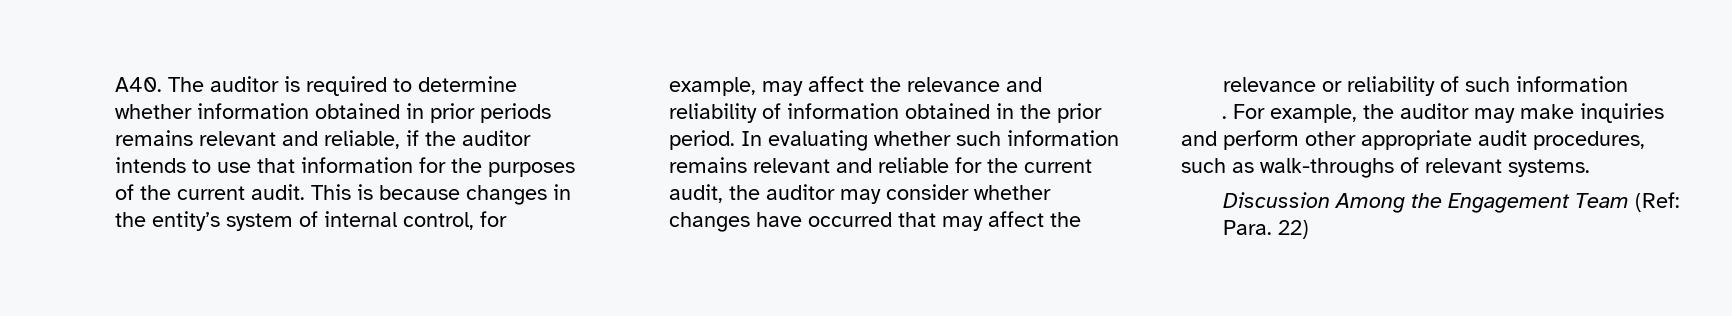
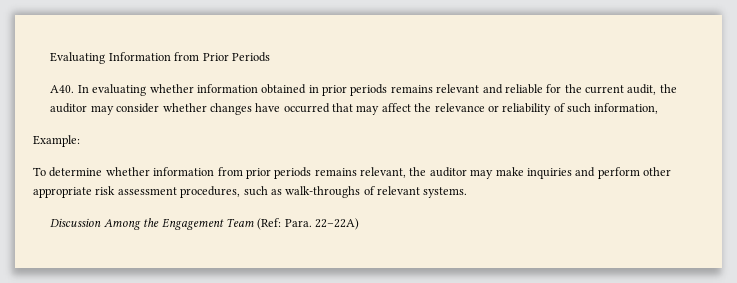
[114,76,517,96] A40. The auditor is required to determine -> [50,52,270,64] [50,84,147,96] Evaluating Information from Prior Periods // A40. In evaluating
[323,130,531,149] [114,157,575,177] [114,184,571,205] [114,211,507,231] [668,76,1042,96] [668,103,1102,123] [668,130,1119,151] [668,157,872,173] reliable, if the auditor intends to use that information for the purposes of the current audit. This is because changes in the entity’s system of internal control, for example, may affect the relevance and reliability of information obtained in the prior period. In evaluating whether such information remains relevant and -> (503, 89) none
[1515,76,1628,92] [1221,104,1357,123] information // . For example, -> [594,103,659,114] [33,135,80,147] [33,167,406,179] information, // Example: // To determine whether information from prior periods remains relevant,
[1478,130,1527,146] audit -> [95,186,177,195] risk assessment
[1277,220,1309,239] 22) -> [315,218,360,230] 22–22A)

